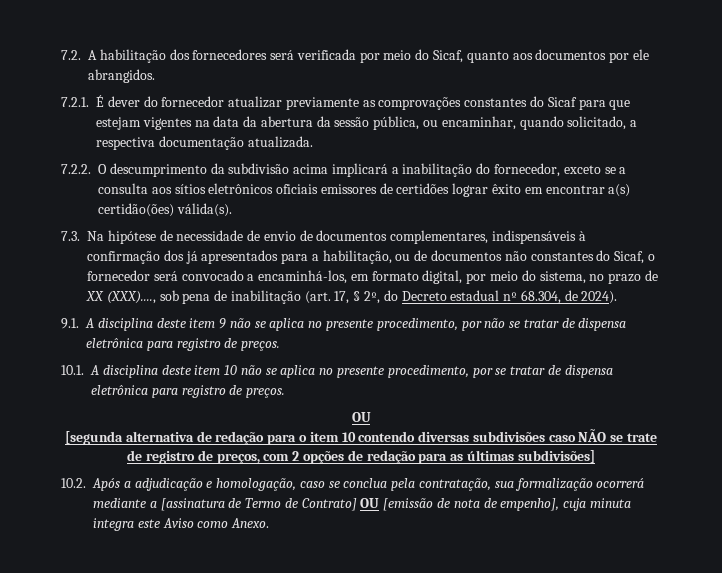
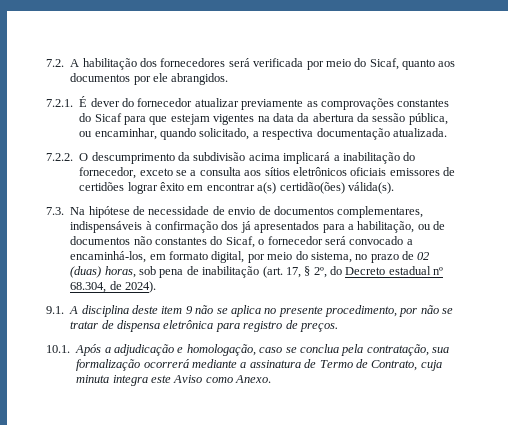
[86,291,156,304] XX (XXX)...., -> [417,252,430,260] [70,266,136,278] 02 (duas) horas,
[90,365,613,378] [91,385,286,398] [351,412,371,422] [65,429,657,445] [127,450,595,464] [61,478,86,488] A disciplina deste item 10 não se aplica no presente procedimento, por se tratar de dispensa eletrônica para registro de preços. // OU // [segunda alternativa de redação para o item 10 contendo diversas subdivisões caso NÃO se trate de registro de preços, com 2 opções de redação para as últimas subdivisões] // 10.2. -> (70, 349) none
[160,498,225,511] [assinatura -> [249,360,301,368] assinatura
[301,498,560,511] Contrato] OU [emissão de nota de empenho], -> [371,360,418,371] Contrato,

